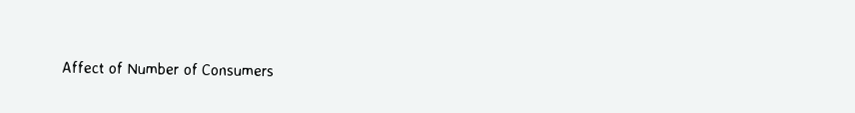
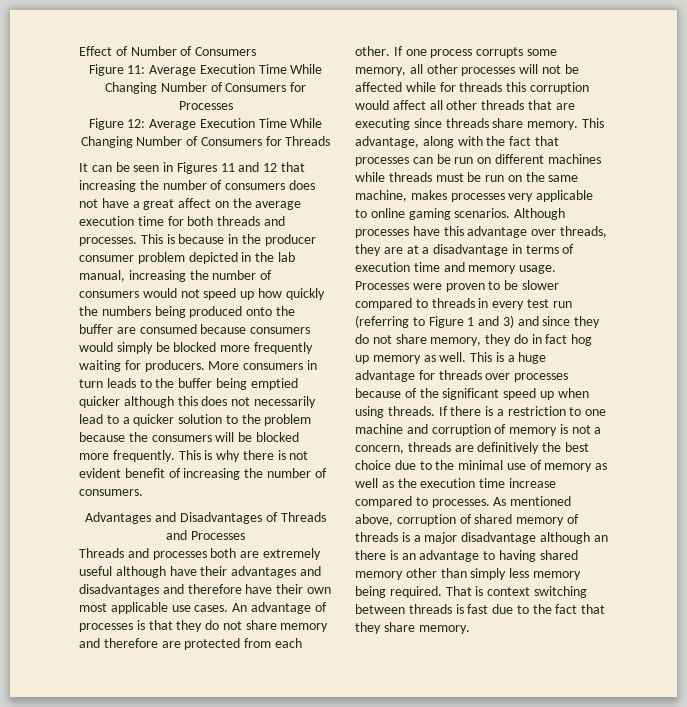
[61,60,105,74] Affect -> [79,46,112,56] Effect
(274, 70) none -> [88,64,323,76] [104,82,307,94] [178,101,233,110] [88,118,323,130] [80,136,331,148] [79,162,306,174] [79,180,315,192] [79,198,302,210] [79,216,285,226] [79,234,316,246] [79,252,295,264] [79,270,273,282] [79,288,325,300] [79,306,295,318] [79,324,311,334] [79,342,313,354] [79,360,317,372] [79,378,298,390] [79,396,316,408] [79,414,312,426] [79,432,299,442] [79,450,309,462] [79,468,327,480] [79,489,143,496] [85,512,326,524] [166,530,245,540] [79,548,321,560] [79,566,321,578] [79,584,331,596] [79,602,327,614] [79,620,329,632] [79,638,302,650] [355,46,557,58] [355,64,579,76] [355,82,589,94] [355,100,575,110] [355,118,604,130] [355,136,559,148] [355,154,601,166] [355,172,579,182] [355,190,594,202] [355,208,566,220] [355,226,607,238] [355,244,575,256] [355,262,557,274] [355,280,559,292] [355,298,572,310] [355,315,601,328] [355,334,593,346] [355,352,547,364] [355,370,569,382] [355,388,589,400] [355,406,607,418] [355,424,602,436] [355,442,589,454] [355,460,608,472] [355,478,556,488] [355,496,572,508] [355,514,579,526] [355,532,608,544] [355,550,578,562] [355,568,581,580] [355,586,587,598] [355,604,606,614] [355,622,470,634] // Figure 11: Average Execution Time While Changing Number of Consumers for Processes // Figure 12: Average Execution Time While Changing Number of Consumers for Threads // It can be seen in Figures 11 and 12 that increasing the number of consumers does not have a great affect on the average execution time for both threads and processes. This is because in the producer consumer problem depicted in the lab manual, increasing the number of consumers would not speed up how quickly the numbers being produced onto the buffer are consumed because consumers would simply be blocked more frequently waiting for producers. More consumers in turn leads to the buffer being emptied quicker although this does not necessarily lead to a quicker solution to the problem because the consumers will be blocked more frequently. This is why there is not evident benefit of increasing the number of consumers. // Advantages and Disadvantages of Threads and Processes // Threads and processes both are extremely useful although have their advantages and disadvantages and therefore have their own most applicable use cases. An advantage of processes is that they do not share memory and therefore are protected from each other. If one process corrupts some memory, all other processes will not be affected while for threads this corruption would affect all other threads that are executing since threads share memory. This advantage, along with the fact that processes can be run on different machines while threads must be run on the same machine, makes processes very applicable to online gaming scenarios. Although processes have this advantage over threads, they are at a disadvantage in terms of execution time and memory usage. Processes were proven to be slower compared to threads in every test run (referring to Figure 1 and 3) and since they do not share memory, they do in fact hog up memory as well. This is a huge advantage for threads over processes because of the significant speed up when using threads. If there is a restriction to one machine and corruption of memory is not a concern, threads are definitively the best choice due to the minimal use of memory as well as the execution time increase compared to processes. As mentioned above, corruption of shared memory of threads is a major disadvantage although an there is an advantage to having shared memory other than simply less memory being required. That is context switching between threads is fast due to the fact that they share memory.

